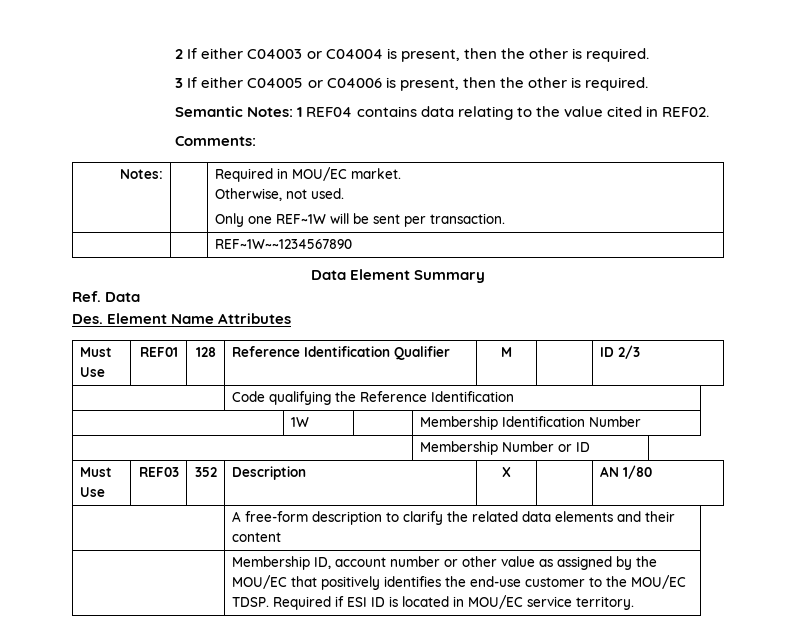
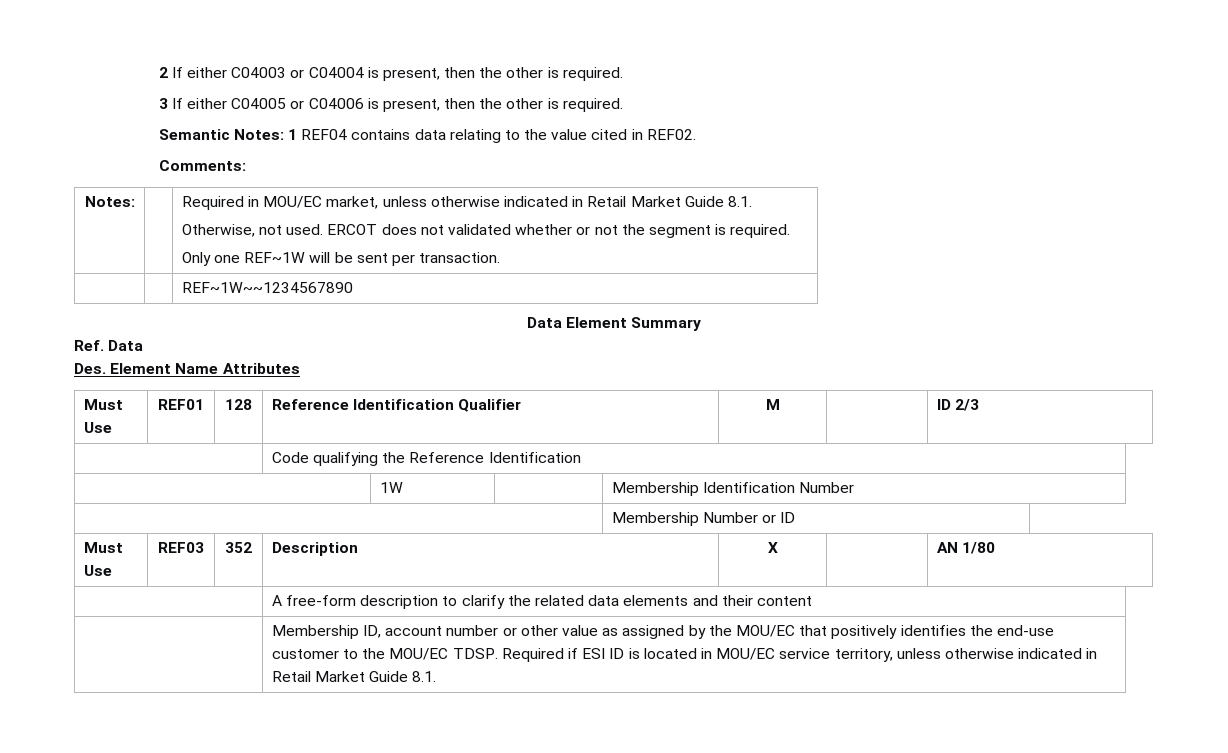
[350,168,401,179] [214,188,344,201] market. // Otherwise, not used. -> [326,196,752,209] [181,224,791,238] market, unless otherwise indicated in Retail Market Guide 8.1. // Otherwise, not used. ERCOT does not validated whether or not the segment is required.
[575,596,634,610] territory. -> [834,648,1098,662] [271,671,437,682] territory, unless otherwise indicated in Retail Market Guide 8.1.

